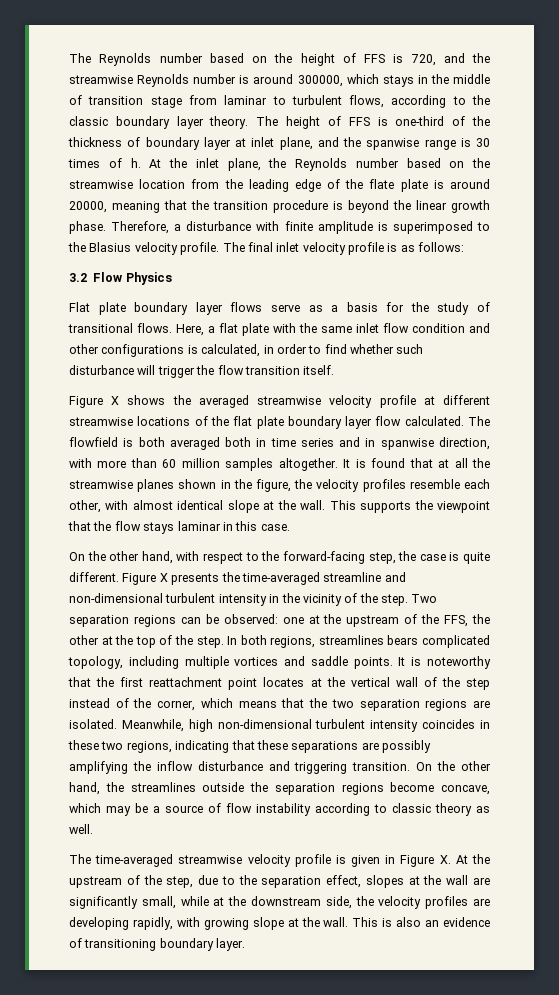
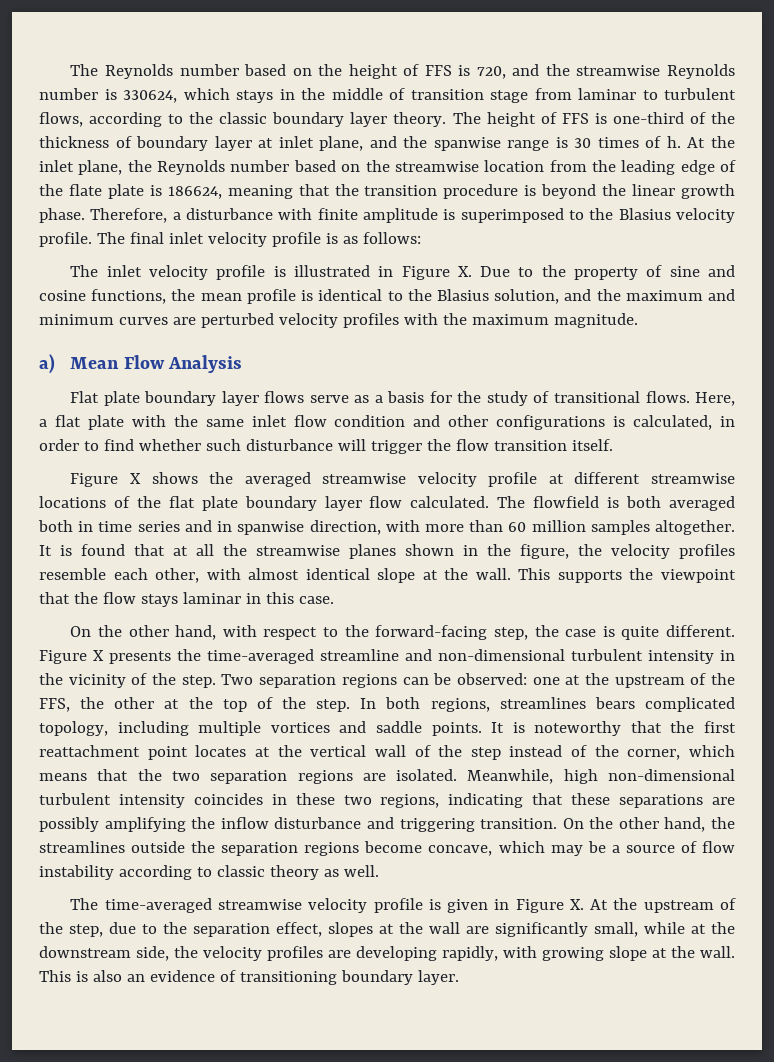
[253,74,343,87] around 300000, -> [123,90,177,103] 330624,
[450,179,491,189] [69,201,107,213] around 20000, -> [167,186,222,199] 186624,
[69,272,172,285] 3.2 Flow Physics -> [70,265,736,280] [39,289,735,304] [39,313,638,328] [39,354,243,374] The inlet velocity profile is illustrated in Figure X. Due to the property of sine and cosine functions, the mean profile is identical to the Blasius solution, and the maximum and minimum curves are perturbed velocity profiles with the maximum magnitude. // a) Mean Flow Analysis

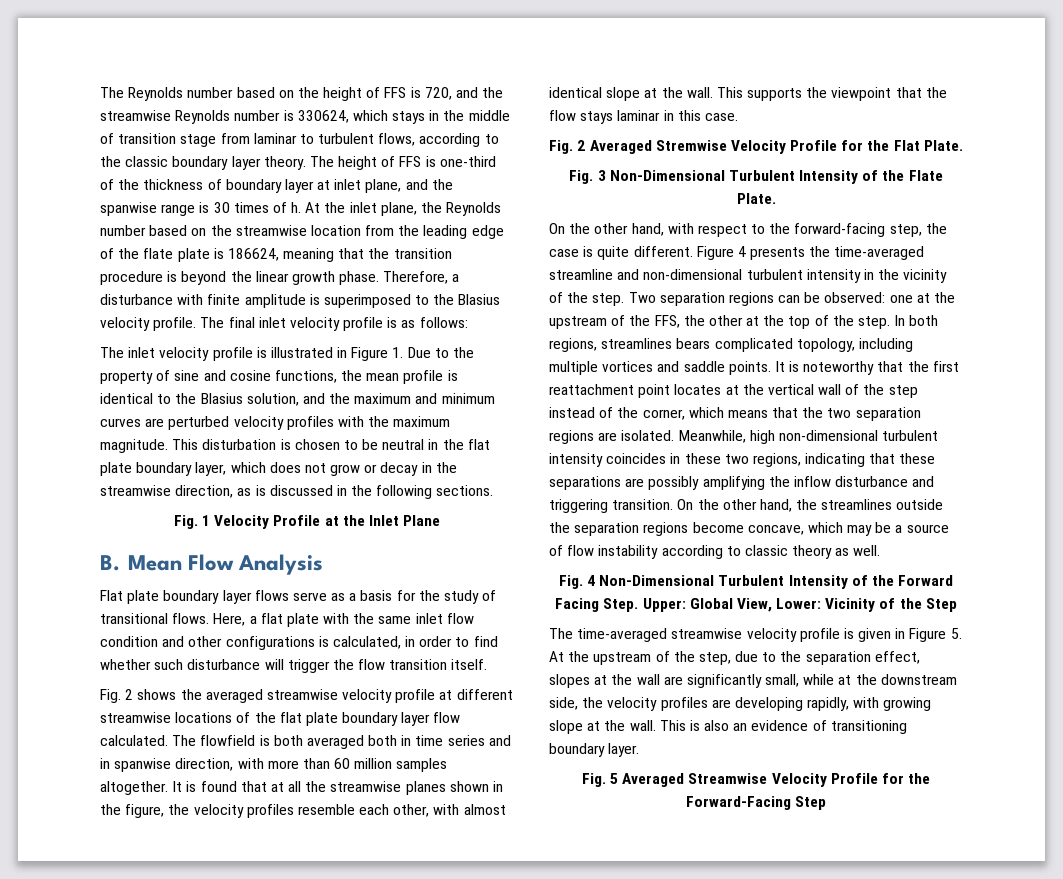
[457,266,472,277] X. -> [392,347,404,358] 1.
[39,354,55,374] // a) -> [172,439,490,450] [100,462,457,476] [100,485,494,499] [173,515,441,529] [100,555,120,571] This disturbation is chosen to be neutral in the flat plate boundary layer, which does not grow or decay in the streamwise direction, as is discussed in the following sections. // Fig. 1 Velocity Profile at the Inlet Plane // B.
[70,473,141,487] Figure X -> [100,689,134,703] Fig. 2
(334, 600) none -> [549,140,963,154] [569,170,943,184] [736,193,776,204] // Fig. 2 Averaged Stremwise Velocity Profile for the Flat Plate. // Fig. 3 Non-Dimensional Turbulent Intensity of the Flate Plate.
[93,650,104,661] X -> [737,246,746,257] 4
(379, 871) none -> [558,575,954,589] [555,598,957,612] // Fig. 4 Non-Dimensional Turbulent Intensity of the Forward Facing Step. Upper: Global View, Lower: Vicinity of the Step
[569,899,584,910] X. -> [950,628,962,639] 5.
(459, 977) none -> [581,773,931,787] [685,796,827,810] // Fig. 5 Averaged Streamwise Velocity Profile for the Forward-Facing Step

